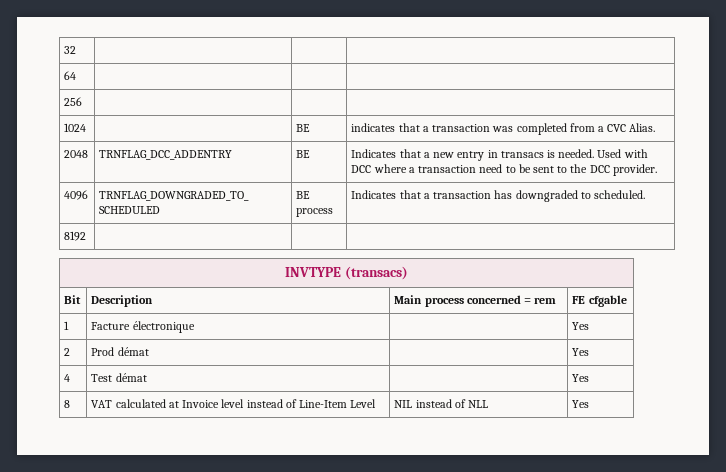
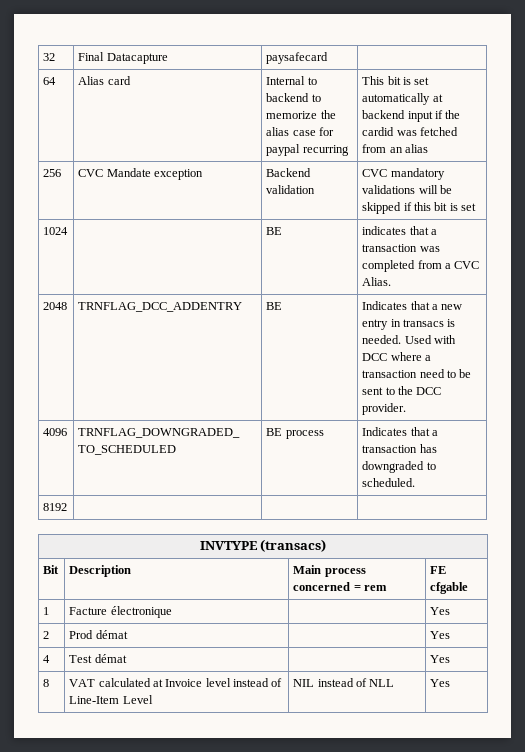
[64,71,77,80] [64,97,83,106] | | // 64 | | | // 256 | | | -> [78,52,168,64] [266,52,329,64] [43,77,57,85] [78,76,131,85] [266,76,317,85] [266,93,321,102] [266,110,336,119] [266,127,334,136] [266,144,349,156] [362,76,430,85] [362,93,443,105] [362,110,461,122] [362,127,458,136] [362,144,428,153] [43,169,62,177] [78,168,203,180] [266,168,312,177] [266,185,316,194] [362,168,445,180] [362,185,452,194] [362,202,477,214] Final Datacapture | paysafecard | // 64 | Alias card | Internal to backend to memorize the alias case for paypal recurring | This bit is set automatically at backend input if the cardid was fetched from an alias // 256 | CVC Mandate exception | Backend validation | CVC mandatory validations will be skipped if this bit is set

